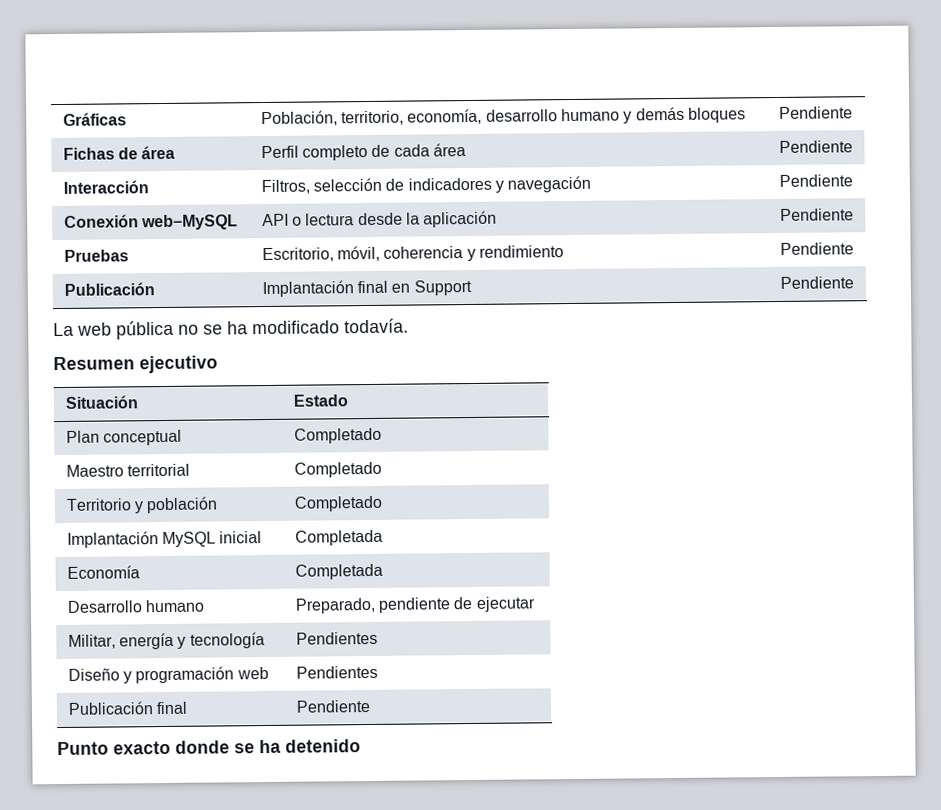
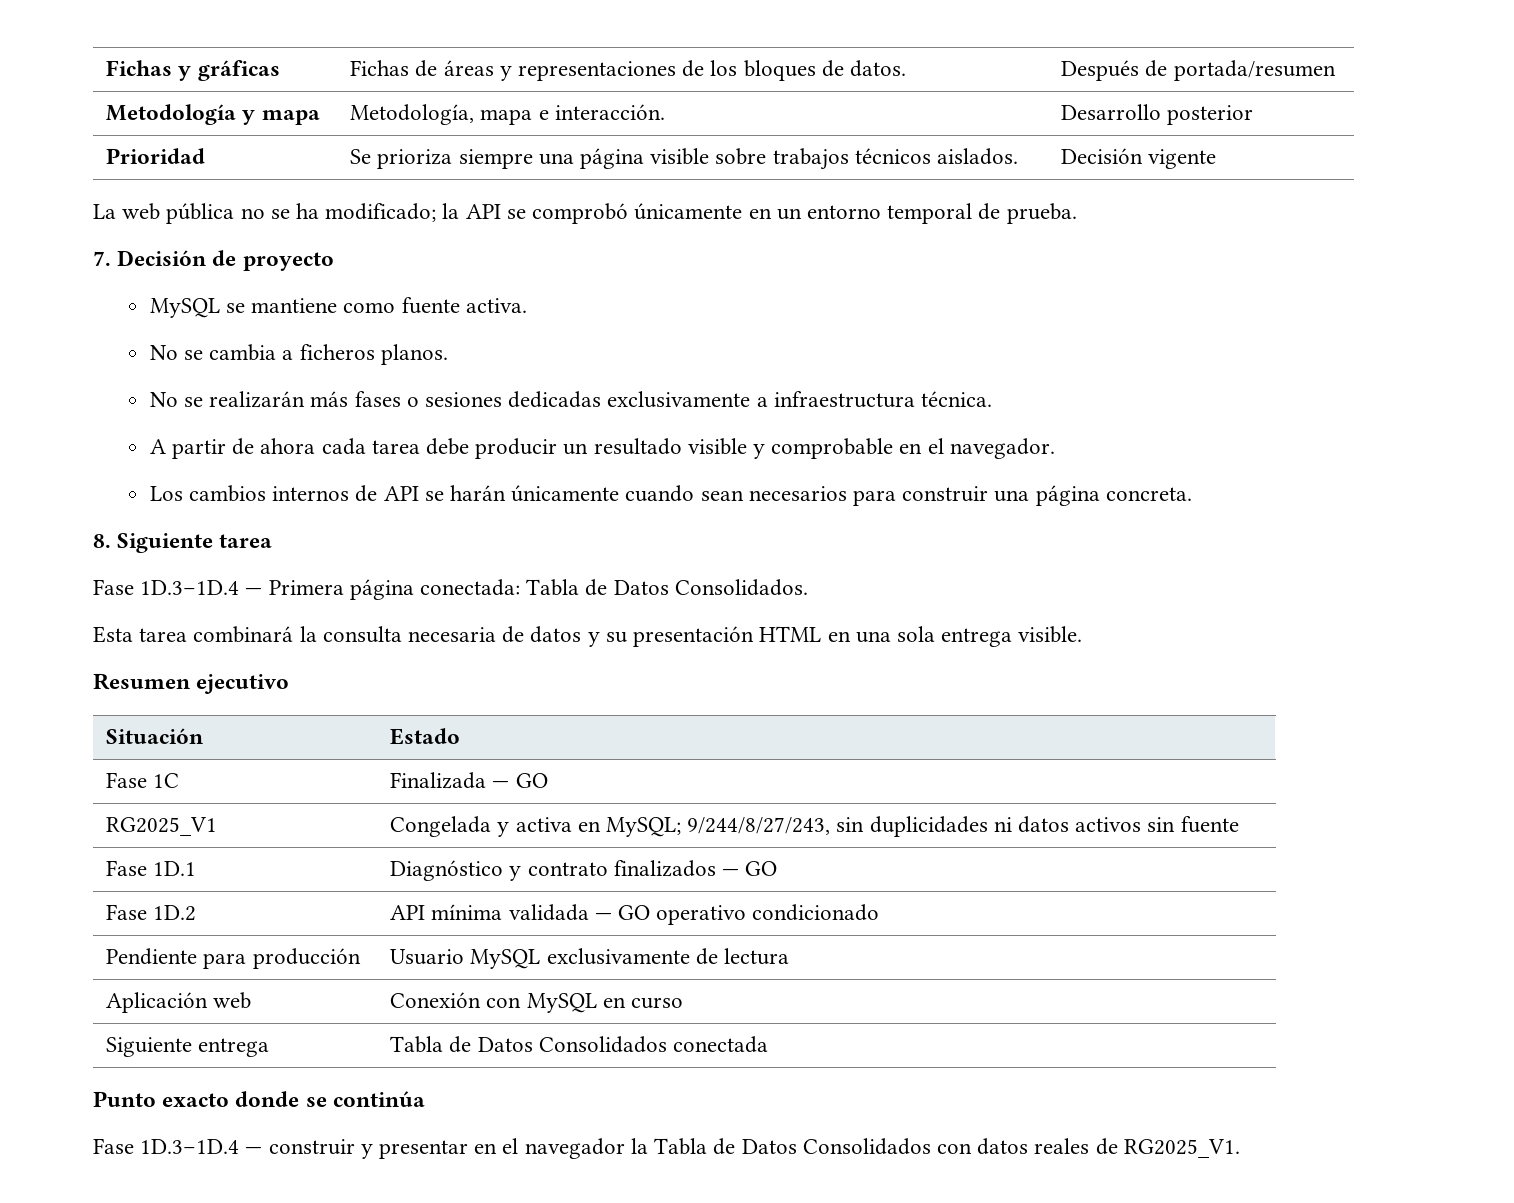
[62,112,127,126] [260,106,746,127] [778,106,853,119] [62,145,176,160] [260,143,466,161] [778,140,853,153] [62,180,149,194] [260,175,592,195] [778,174,853,187] [63,214,238,231] [261,210,498,228] [779,208,854,221] [63,249,129,262] [261,245,564,263] [779,242,854,255] [63,282,155,296] [261,279,472,298] [779,276,854,289] Gráficas | Población, territorio, economía, desarrollo humano y demás bloques | Pendiente // Fichas de área | Perfil completo de cada área | Pendiente // Interacción | Filtros, selección de indicadores y navegación | Pendiente // Conexión web–MySQL | API o lectura desde la aplicación | Pendiente // Pruebas | Escritorio, móvil, coherencia y rendimiento | Pendiente // Publicación | Implantación final en Support | Pendiente -> [106,60,280,81] [350,60,906,81] [1061,60,1336,81] [106,104,320,125] [350,104,665,125] [1061,104,1254,125] [106,148,206,164] [350,148,1018,170] [1061,148,1217,169] Fichas y gráficas | Fichas de áreas y representaciones de los bloques de datos. | Después de portada/resumen // Metodología y mapa | Metodología, mapa e interacción. | Desarrollo posterior // Prioridad | Se prioriza siempre una página visible sobre trabajos técnicos aislados. | Decisión vigente
[252,318,409,335] [53,355,218,374] [64,395,139,409] [292,394,349,407] [65,429,182,446] [293,427,382,444] [65,463,190,477] [293,461,382,478] [65,496,219,514] [293,495,383,512] [66,531,263,548] [294,529,383,546] [66,565,140,579] [294,563,383,580] [66,599,205,613] [294,596,536,614] [67,632,265,650] [295,631,378,645] [67,666,269,684] [295,665,378,679] [67,701,188,715] [295,699,370,713] [57,739,361,756] modificado todavía. // Resumen ejecutivo // Situación | Estado // Plan conceptual | Completado // Maestro territorial | Completado // Territorio y población | Completado // Implantación MySQL inicial | Completada // Economía | Completada // Desarrollo humano | Preparado, pendiente de ejecutar // Militar, energía y tecnología | Pendientes // Diseño y programación web | Pendientes // Publicación final | Pendiente // Punto exacto donde se ha detenido -> [325,203,1077,224] [93,250,334,271] [149,297,527,318] [149,344,448,365] [149,391,992,408] [149,438,1055,459] [149,485,1192,506] [93,533,273,553] [93,579,808,600] [93,626,1083,647] [93,673,290,694] [106,728,204,744] [390,728,461,745] [106,772,180,788] [390,772,548,789] [106,817,218,836] [390,816,1239,837] [106,860,197,876] [390,860,778,881] [106,904,197,921] [390,904,880,925] [106,948,361,969] [390,948,789,969] [106,992,252,1013] [390,992,683,1013] [106,1037,270,1057] [390,1036,768,1053] [93,1091,425,1107] [93,1138,1240,1159] modificado; la API se comprobó únicamente en un entorno temporal de prueba. // 7. Decisión de proyecto // MySQL se mantiene como fuente activa. // No se cambia a ficheros planos. // No se realizarán más fases o sesiones dedicadas exclusivamente a infraestructura técnica. // A partir de ahora cada tarea debe producir un resultado visible y comprobable en el navegador. // Los cambios internos de API se harán únicamente cuando sean necesarios para construir una página concreta. // 8. Siguiente tarea // Fase 1D.3–1D.4 — Primera página conectada: Tabla de Datos Consolidados. // Esta tarea combinará la consulta necesaria de datos y su presentación HTML en una sola entrega visible. // Resumen ejecutivo // Situación | Estado // Fase 1C | Finalizada — GO // RG2025_V1 | Congelada y activa en MySQL; 9/244/8/27/243, sin duplicidades ni datos activos sin fuente // Fase 1D.1 | Diagnóstico y contrato finalizados — GO // Fase 1D.2 | API mínima validada — GO operativo condicionado // Pendiente para producción | Usuario MySQL exclusivamente de lectura // Aplicación web | Conexión con MySQL en curso // Siguiente entrega | Tabla de Datos Consolidados conectada // Punto exacto donde se continúa // Fase 1D.3–1D.4 — construir y presentar en el navegador la Tabla de Datos Consolidados con datos reales de RG2025_V1.

